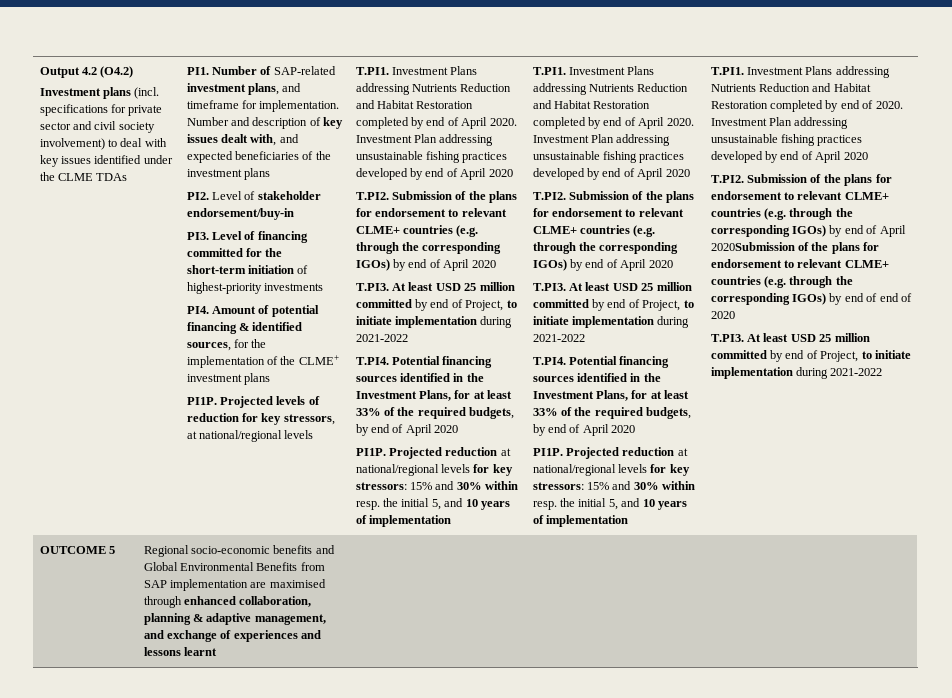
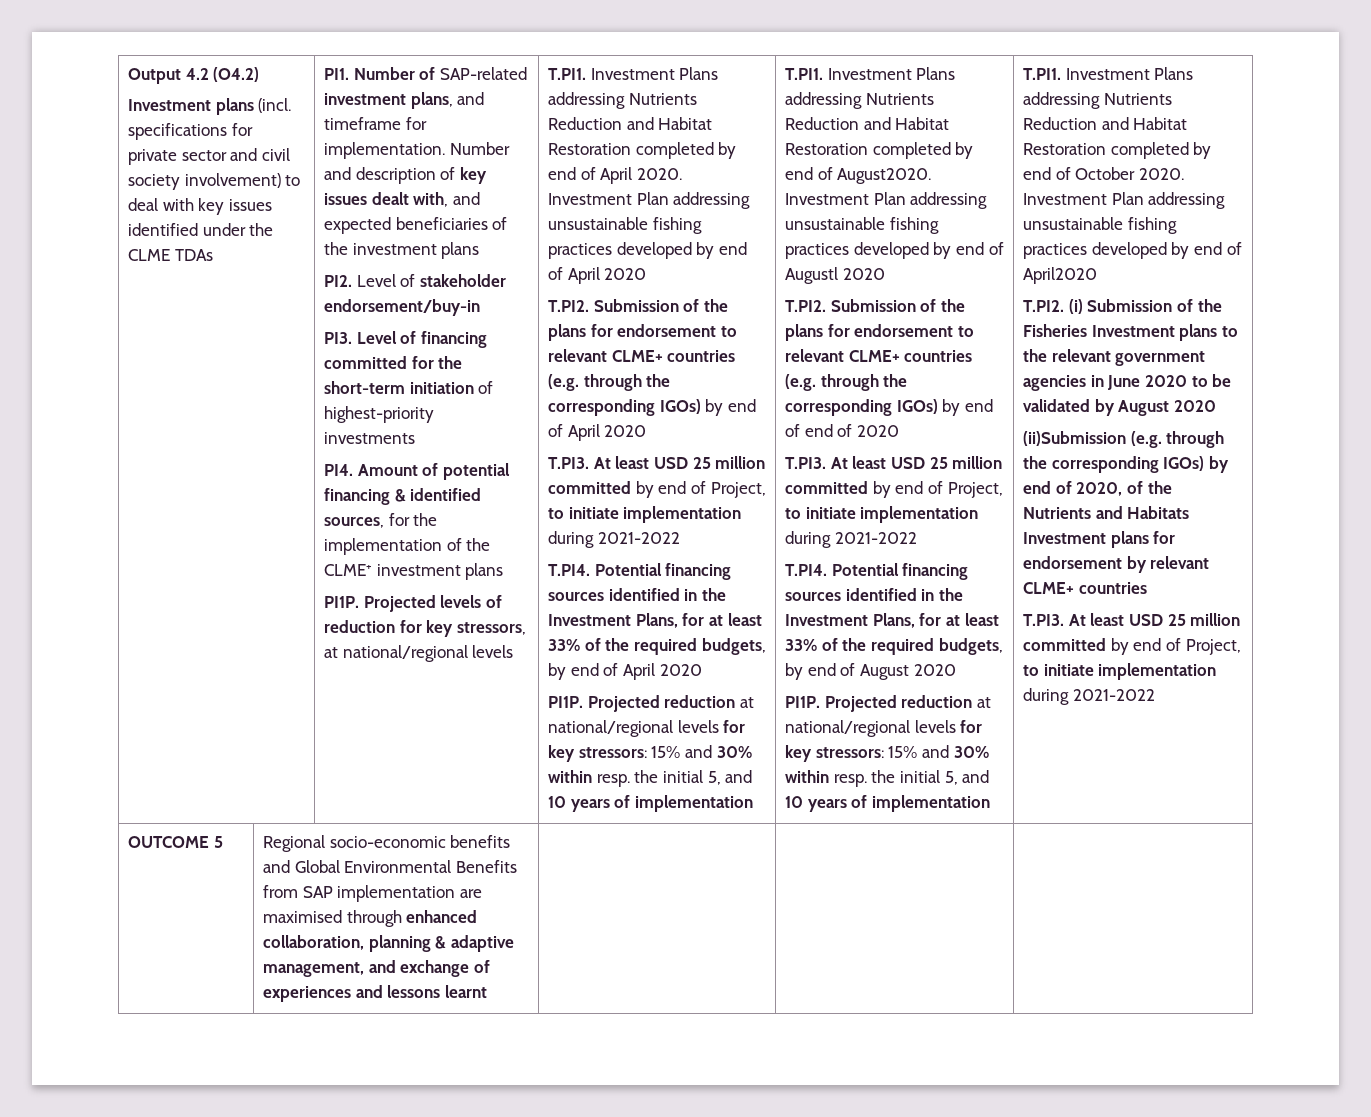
[638,117,694,129] April 2020. -> [837,168,932,184] August2020.
[637,168,664,180] April -> [785,267,839,284] Augustl
[620,259,647,271] April -> [804,424,853,437] end of
[582,424,609,436] April -> [859,664,909,680] August
(874, 104) none -> [1075,167,1136,180] October
[815,151,868,163] [710,174,892,186] [710,191,889,200] [710,208,853,220] [710,225,906,237] [710,242,880,254] [710,259,889,268] [710,276,853,288] [710,293,912,305] [710,311,735,319] April 2020 // T.PI2. Submission of the plans for endorsement to relevant CLME+ countries (e.g. through the corresponding IGOs) by end of April 2020Submission of the plans for endorsement to relevant CLME+ countries (e.g. through the corresponding IGOs) by end of end of 2020 -> [1023,267,1098,284] [1023,299,1222,314] [1023,324,1238,341] [1023,349,1206,366] [1023,374,1232,391] [1023,399,1216,416] [1023,431,1225,448] [1023,456,1229,473] [1023,481,1172,496] [1023,506,1190,519] [1023,531,1176,548] [1023,556,1210,573] [1023,582,1147,594] April2020 // T.PI2. (i) Submission of the Fisheries Investment plans to the relevant government agencies in June 2020 to be validated by August 2020 // (ii)Submission (e.g. through the corresponding IGOs) by end of 2020, of the Nutrients and Habitats Investment plans for endorsement by relevant CLME+ countries

